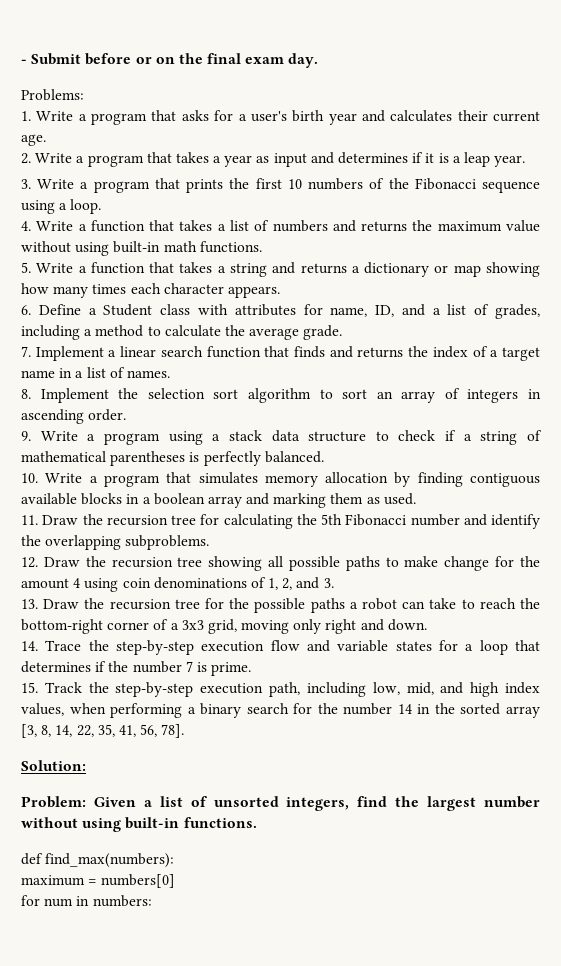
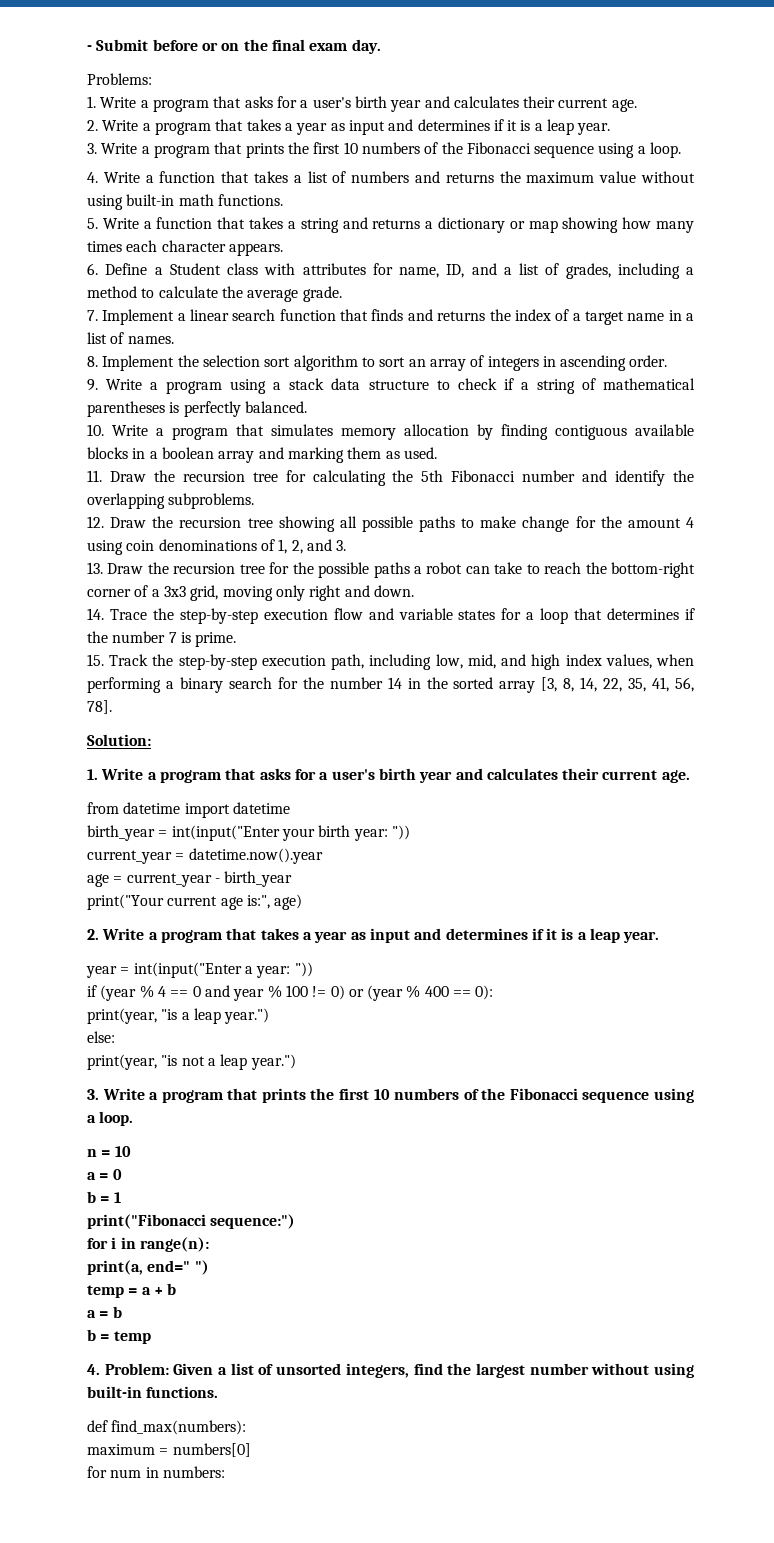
(86, 765) none -> [87,768,690,783] [87,802,290,818] [87,825,410,841] [87,848,323,864] [87,871,293,887] [87,894,303,910] [87,928,660,943] [86,962,313,978] [87,985,494,1001] [87,1008,270,1024] [87,1031,115,1043] [87,1054,296,1070] [87,1088,694,1103] [87,1111,134,1126] [87,1146,131,1157] [87,1169,122,1180] [87,1191,121,1203] [87,1214,296,1229] [87,1237,209,1252] [87,1260,209,1275] [87,1283,177,1298] [87,1306,122,1318] [87,1329,151,1344] [87,1364,100,1375] 1. Write a program that asks for a user's birth year and calculates their current age. // from datetime import datetime // birth_year = int(input("Enter your birth year: ")) // current_year = datetime.now().year // age = current_year - birth_year // print("Your current age is:", age) // 2. Write a program that takes a year as input and determines if it is a leap year. // year = int(input("Enter a year: ")) // if (year % 4 == 0 and year % 100 != 0) or (year % 400 == 0): // print(year, "is a leap year.") // else: // print(year, "is not a leap year.") // 3. Write a program that prints the first 10 numbers of the Fibonacci sequence using a loop. // n = 10 // a = 0 // b = 1 // print("Fibonacci sequence:") // for i in range(n): // print(a, end=" ") // temp = a + b // a = b // b = temp // 4.

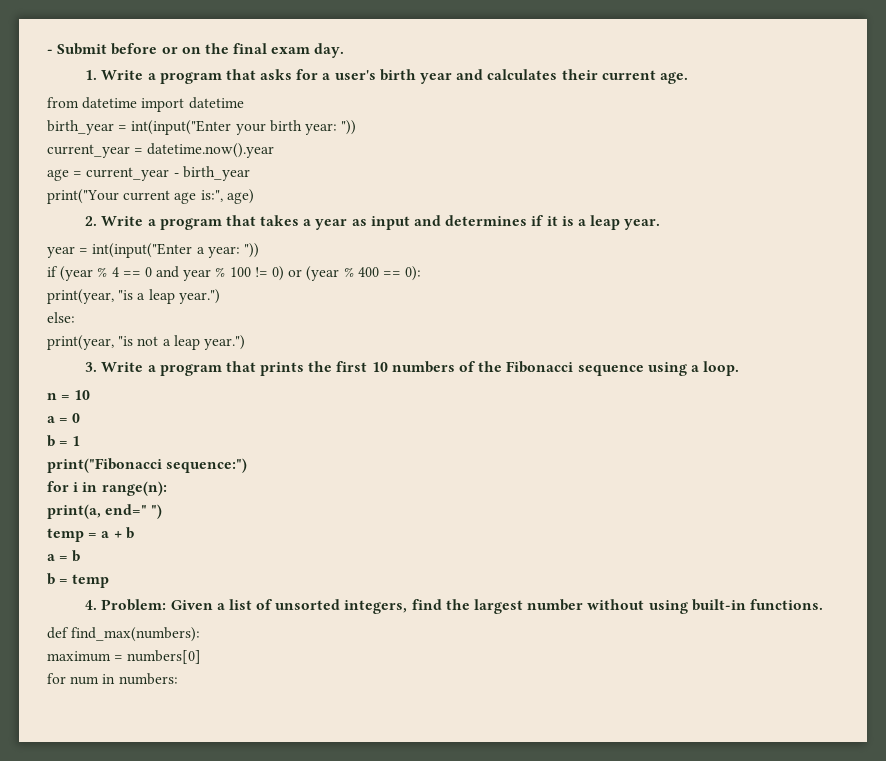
[87,73,152,85] [87,96,637,112] [87,119,611,135] [87,142,682,158] [87,171,696,183] [87,194,283,210] [87,217,694,233] [87,240,283,256] [87,263,694,279] [87,286,342,302] [87,309,695,325] [87,332,174,344] [87,355,668,371] [87,378,695,394] [87,401,307,417] [87,424,694,440] [87,447,437,463] [87,470,694,486] [87,493,255,509] [87,516,694,532] [87,539,347,555] [87,562,695,578] [87,585,414,601] [87,608,696,624] [87,631,237,647] [87,654,695,670] [87,677,695,693] [87,700,112,714] [87,734,151,746] // Problems: // 1. Write a program that asks for a user's birth year and calculates their current age. // 2. Write a program that takes a year as input and determines if it is a leap year. // 3. Write a program that prints the first 10 numbers of the Fibonacci sequence using a loop. // 4. Write a function that takes a list of numbers and returns the maximum value without using built-in math functions. // 5. Write a function that takes a string and returns a dictionary or map showing how many times each character appears. // 6. Define a Student class with attributes for name, ID, and a list of grades, including a method to calculate the average grade. // 7. Implement a linear search function that finds and returns the index of a target name in a list of names. // 8. Implement the selection sort algorithm to sort an array of integers in ascending order. // 9. Write a program using a stack data structure to check if a string of mathematical parentheses is perfectly balanced. // 10. Write a program that simulates memory allocation by finding contiguous available blocks in a boolean array and marking them as used. // 11. Draw the recursion tree for calculating the 5th Fibonacci number and identify the overlapping subproblems. // 12. Draw the recursion tree showing all possible paths to make change for the amount 4 using coin denominations of 1, 2, and 3. // 13. Draw the recursion tree for the possible paths a robot can take to reach the bottom-right corner of a 3x3 grid, moving only right and down. // 14. Trace the step-by-step execution flow and variable states for a loop that determines if the number 7 is prime. // 15. Track the step-by-step execution path, including low, mid, and high index values, when performing a binary search for the number 14 in the sorted array [3, 8, 14, 22, 35, 41, 56, 78]. // Solution: -> (345, 50) none

